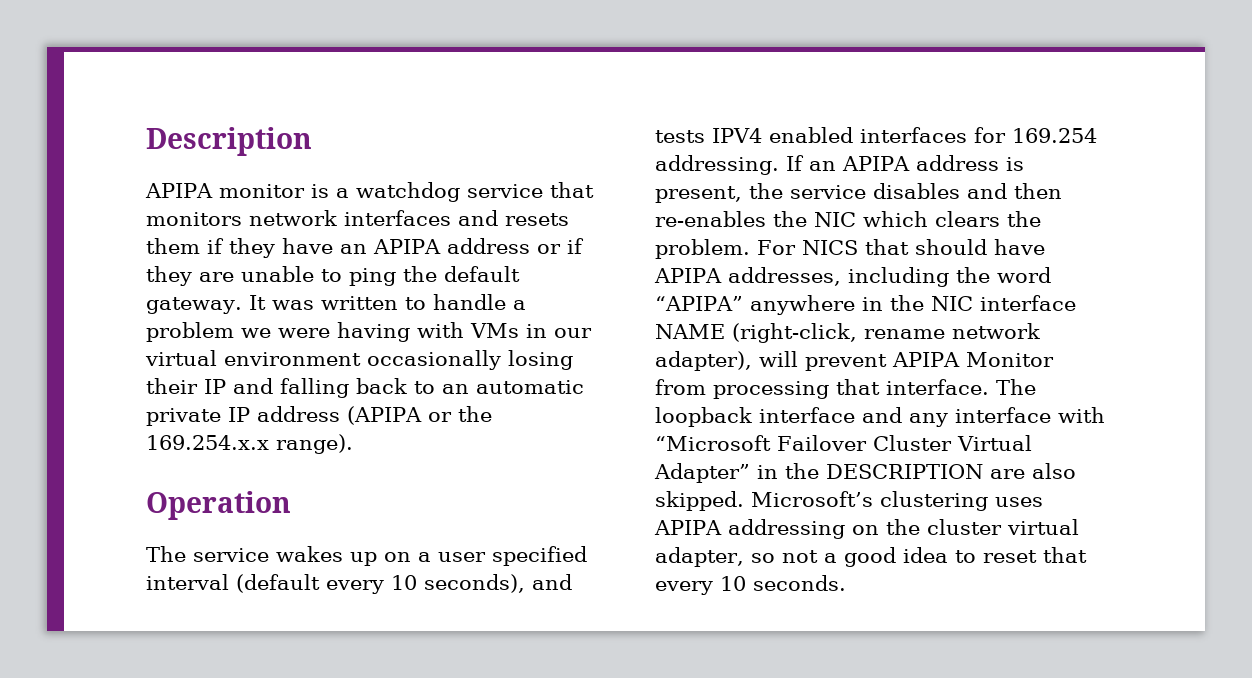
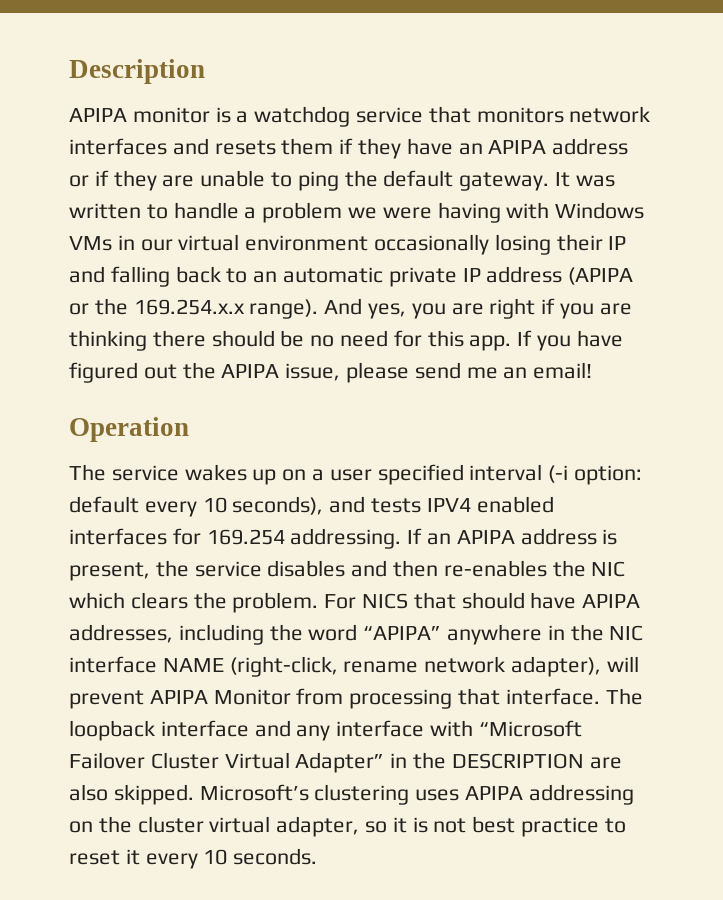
(464, 330) none -> [555,202,645,219] Windows
(353, 444) none -> [324,298,632,319] [69,330,623,351] [69,362,593,383] And yes, you are right if you are thinking there should be no need for this app. If you have figured out the APIPA issue, please send me an email!
[236,574,320,593] (default -> [548,465,643,485] [69,496,139,513] (-i option: default
[781,547,948,567] not a good idea -> [392,816,600,837] it is not best practice
[1042,547,1087,563] that -> [125,849,140,865] it

